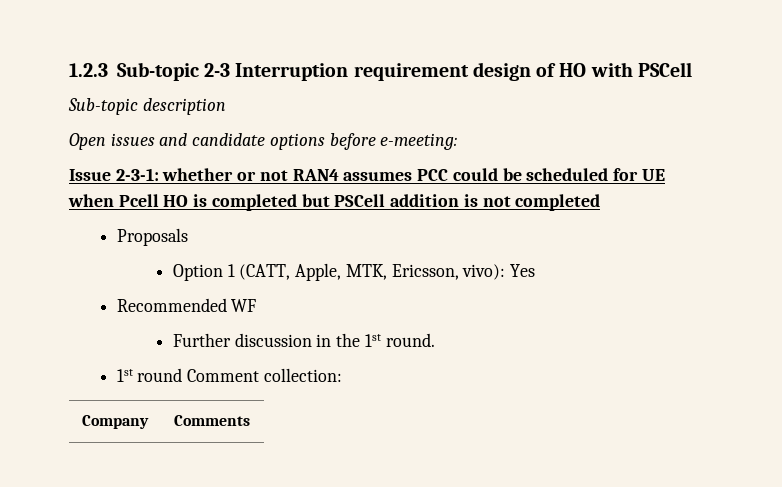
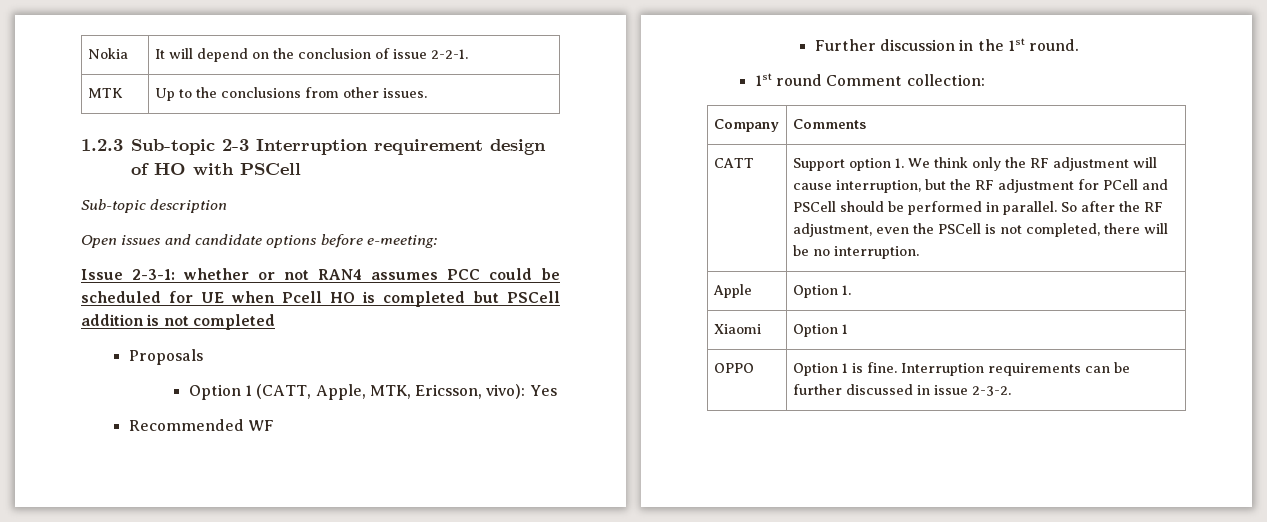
(69, 70) none -> [87,48,128,59] [154,48,468,62] [87,88,123,98] [154,87,427,101] Nokia | It will depend on the conclusion of issue 2-2-1. // MTK | Up to the conclusions from other issues. //
(250, 420) none -> [713,158,754,168] [792,157,1157,171] [792,179,1168,193] [792,201,1163,215] [792,223,1168,237] [792,245,919,259] [712,284,752,298] [792,285,851,298] [713,324,761,334] [792,324,848,337] [713,363,754,373] [792,362,1130,376] [792,384,1011,396] // CATT | Support option 1. We think only the RF adjustment will cause interruption, but the RF adjustment for PCell and PSCell should be performed in parallel. So after the RF adjustment, even the PSCell is not completed, there will be no interruption. // Apple | Option 1. // Xiaomi | Option 1 // OPPO | Option 1 is fine. Interruption requirements can be further discussed in issue 2-3-2.

